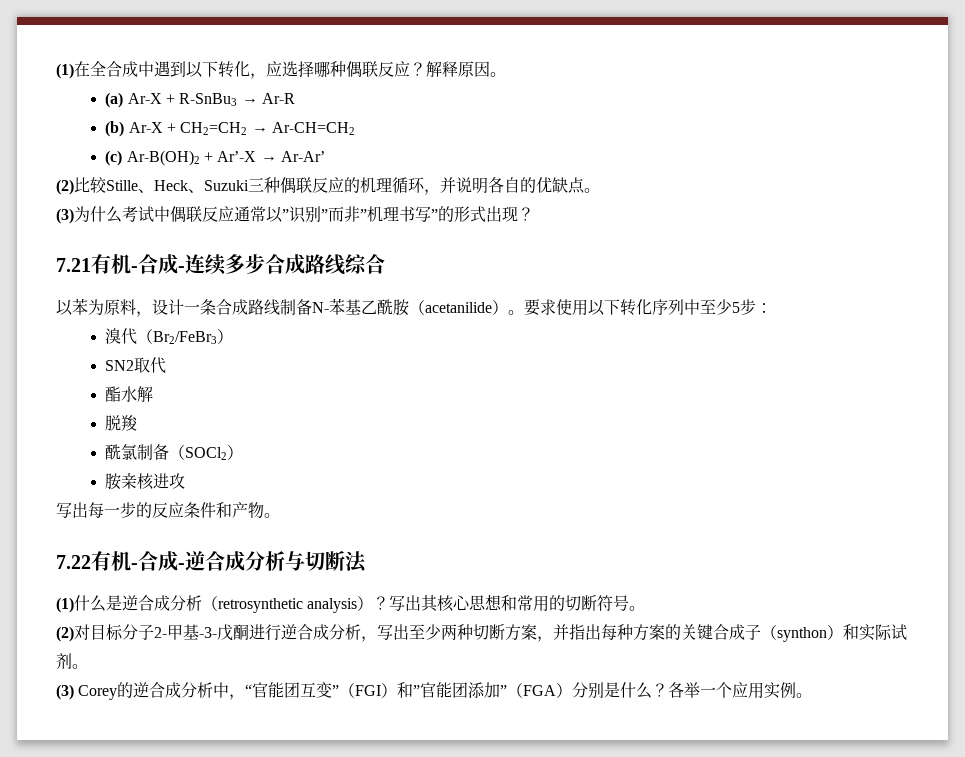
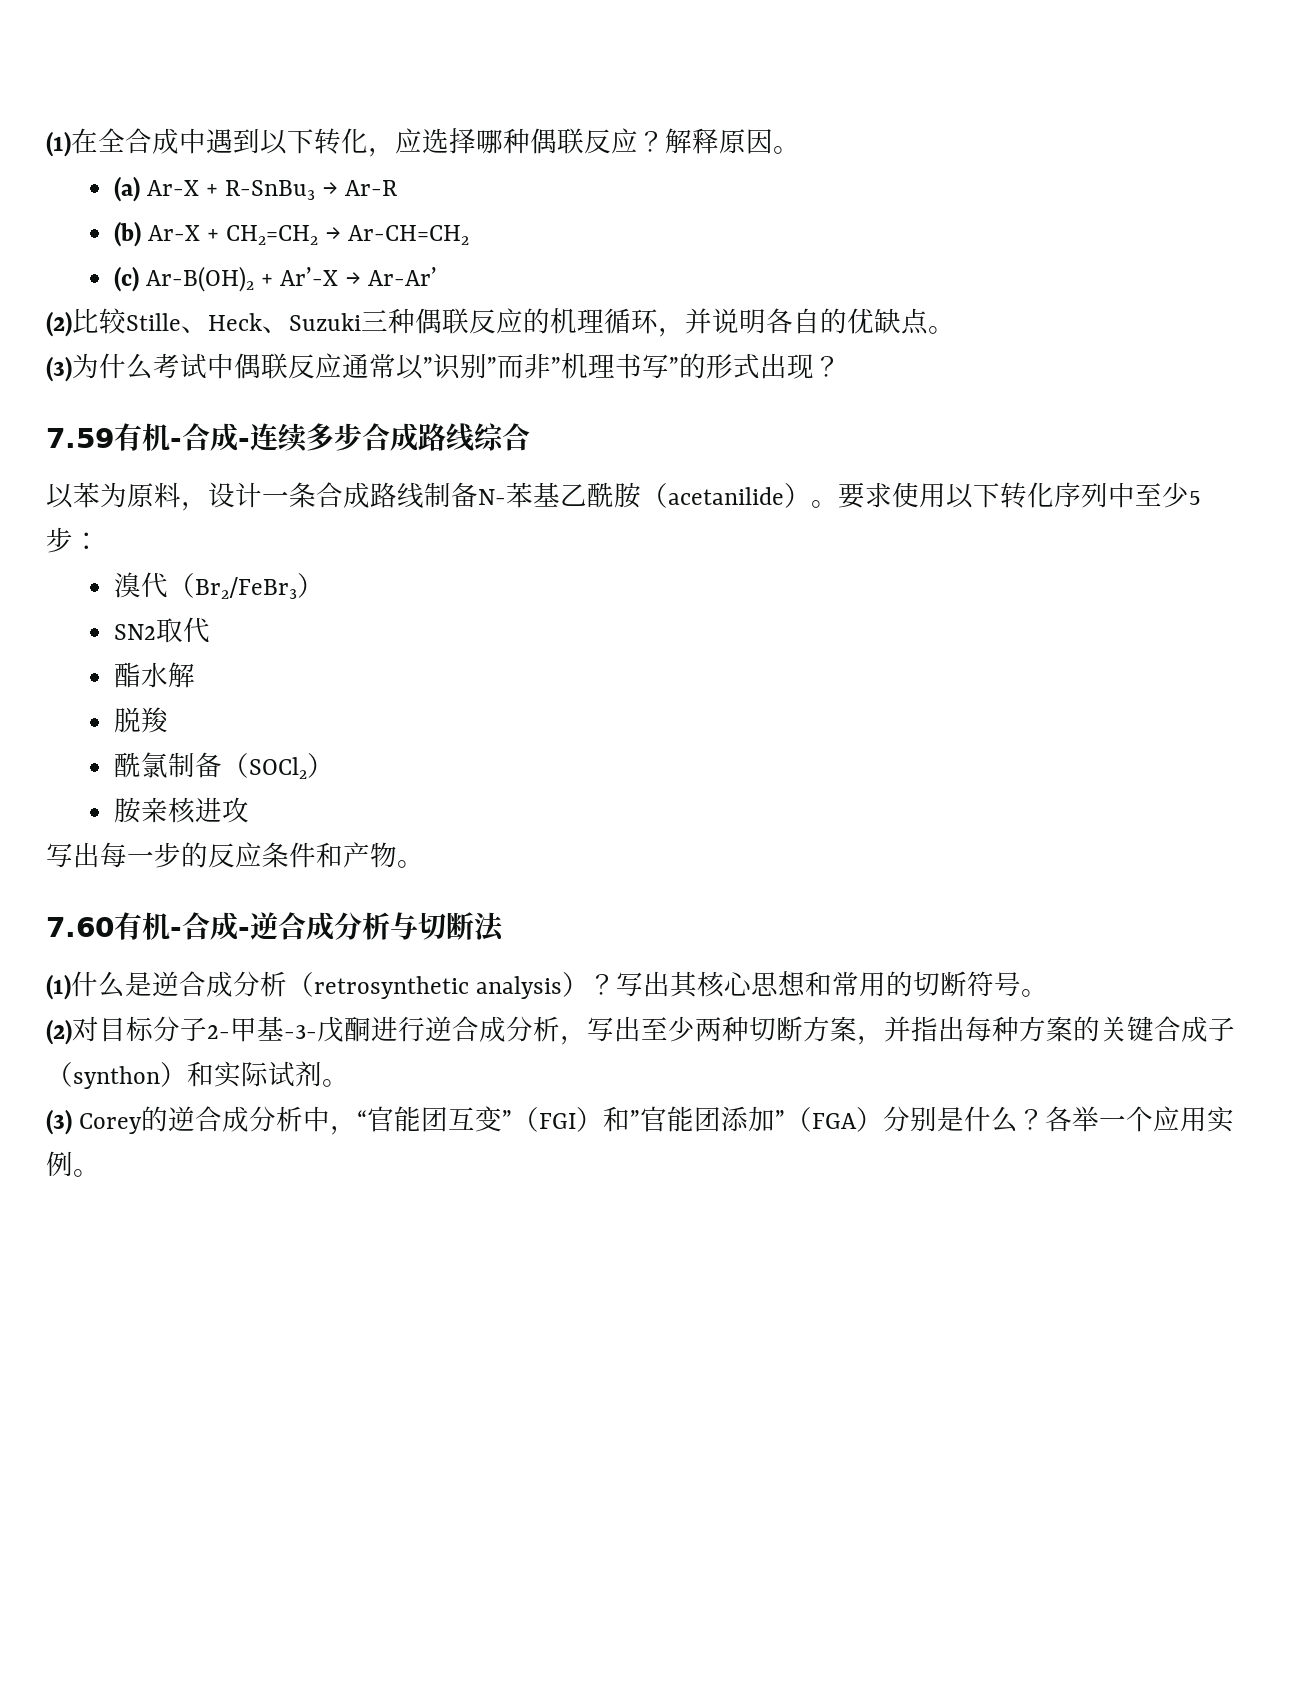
[56,258,91,272] 7.21 -> [46,428,114,448] 7.59
[56,555,91,569] 7.22 -> [46,917,114,937] 7.60

